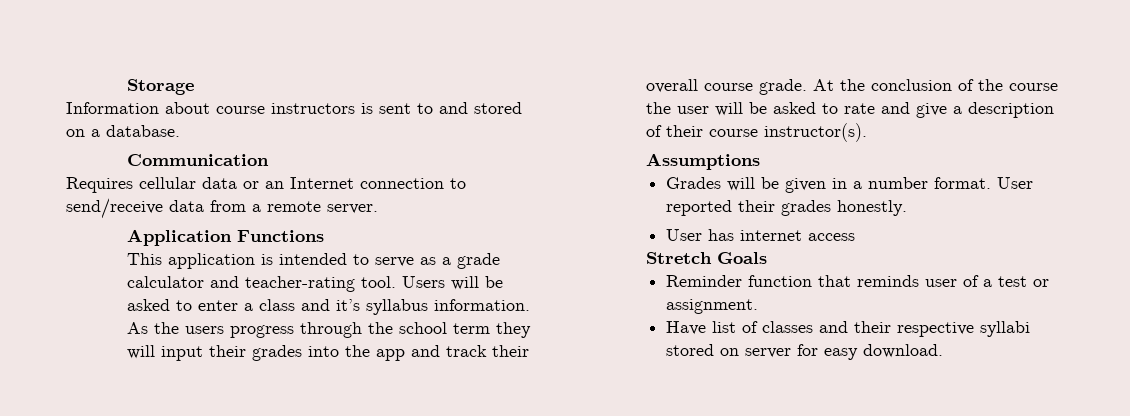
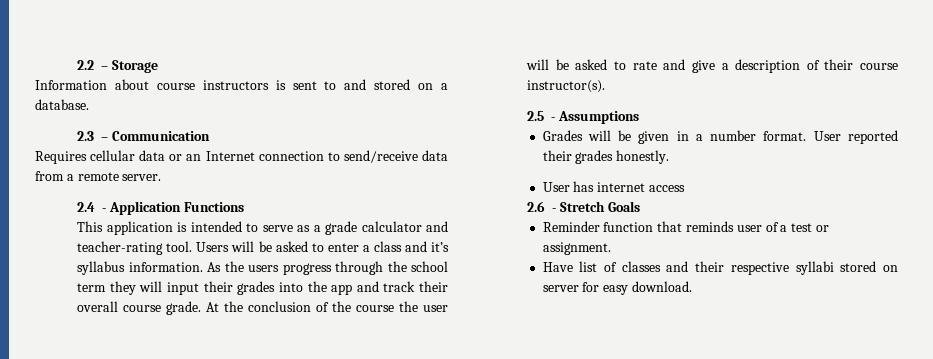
(127, 87) none -> [77,60,109,70] 2.2 –
(180, 131) none -> [77,131,109,141] 2.3 –
(378, 209) none -> [77,202,107,212] 2.4 -
(868, 132) none -> [527,111,556,121] 2.5 -
(855, 237) none -> [527,201,557,212] 2.6 -

